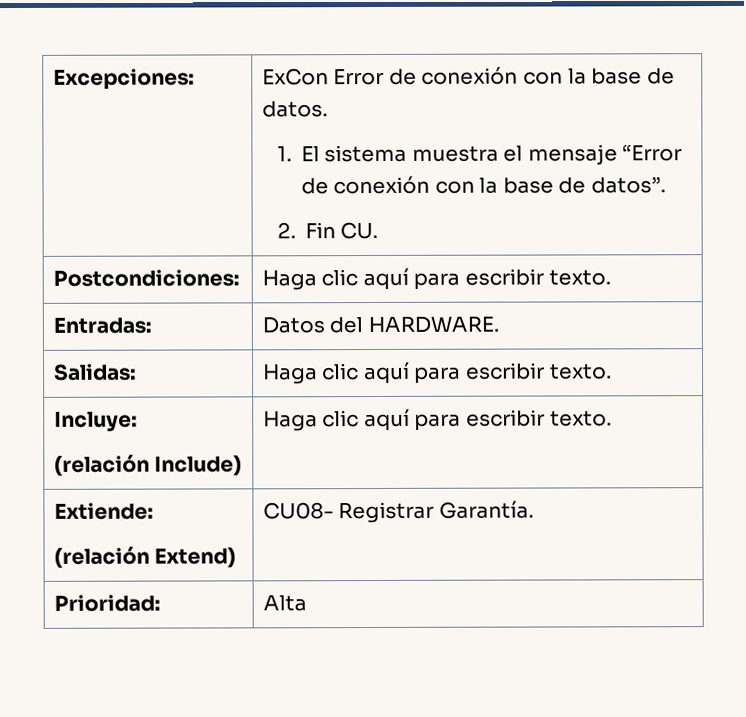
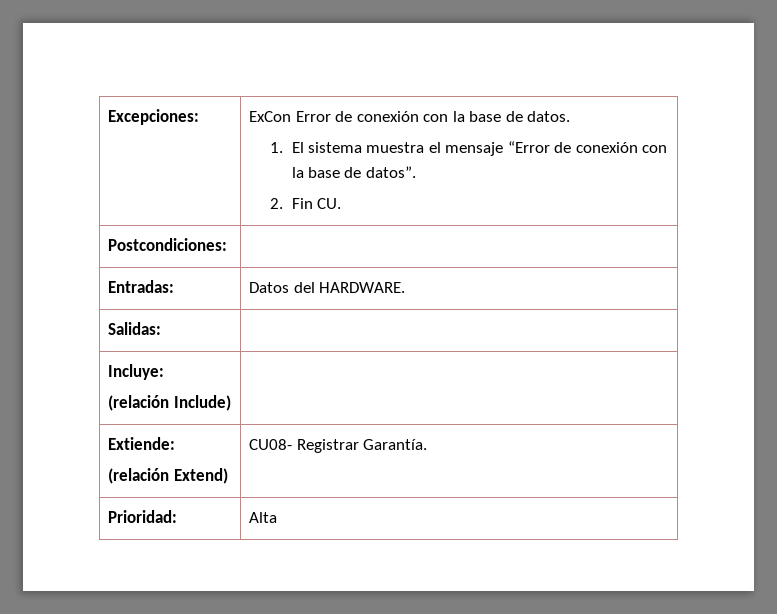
[261,267,611,291] Haga clic aquí para escribir texto. -> (228, 244) none
[262,361,612,385] [53,411,138,432] [53,454,243,476] [262,408,612,432] Haga clic aquí para escribir texto. // Incluye: // (relación Include) | Haga clic aquí para escribir texto. -> [108,364,165,380] [108,395,231,411] // Incluye: // (relación Include) |

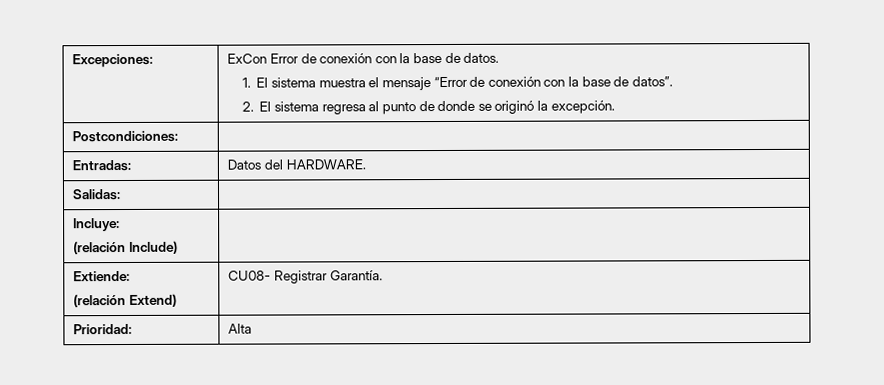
[291,198,342,209] Fin CU. -> [259,100,615,115] El sistema regresa al punto de donde se originó la excepción.

